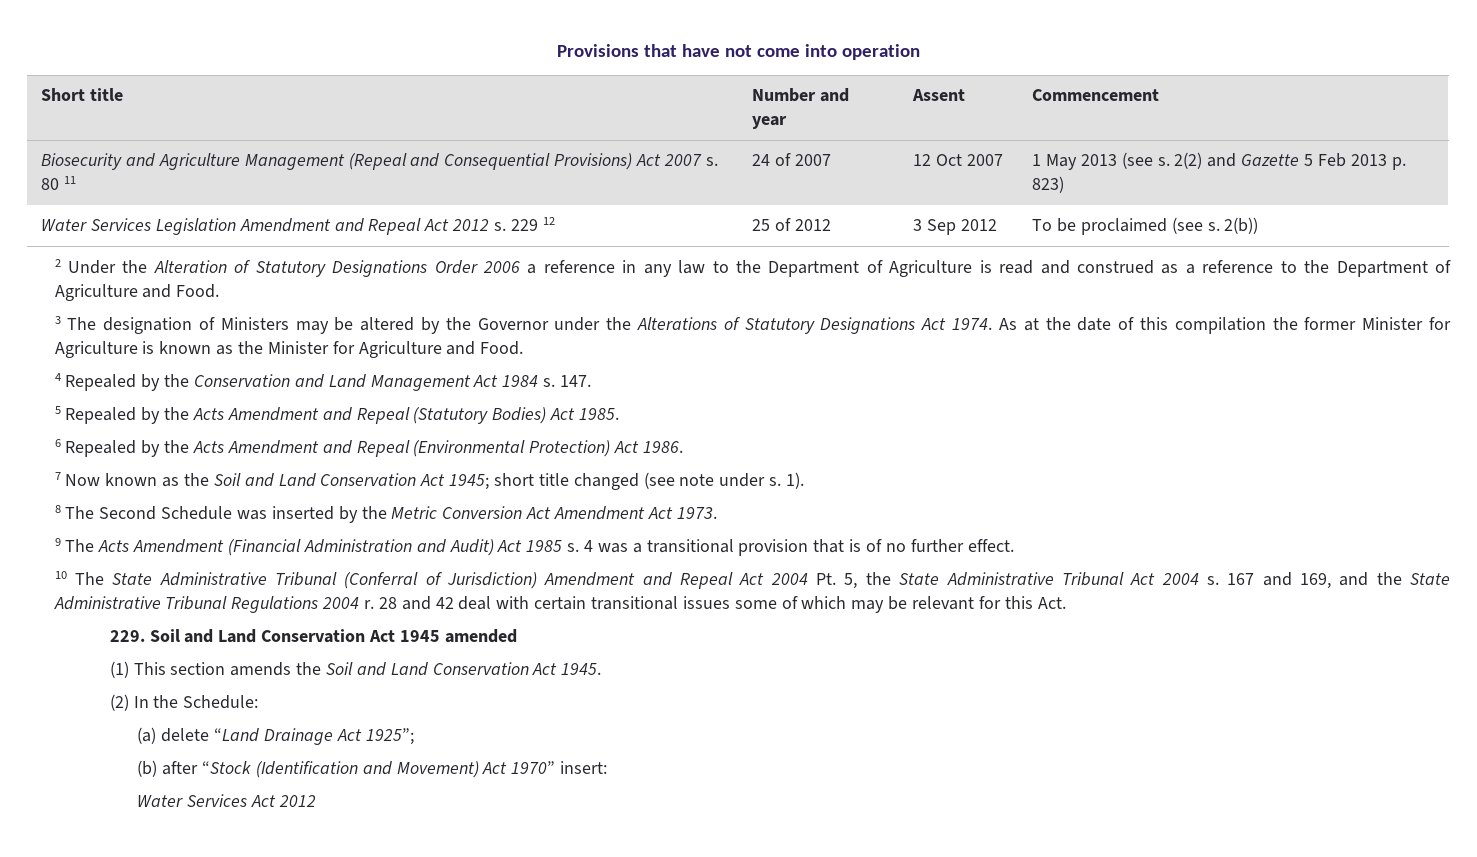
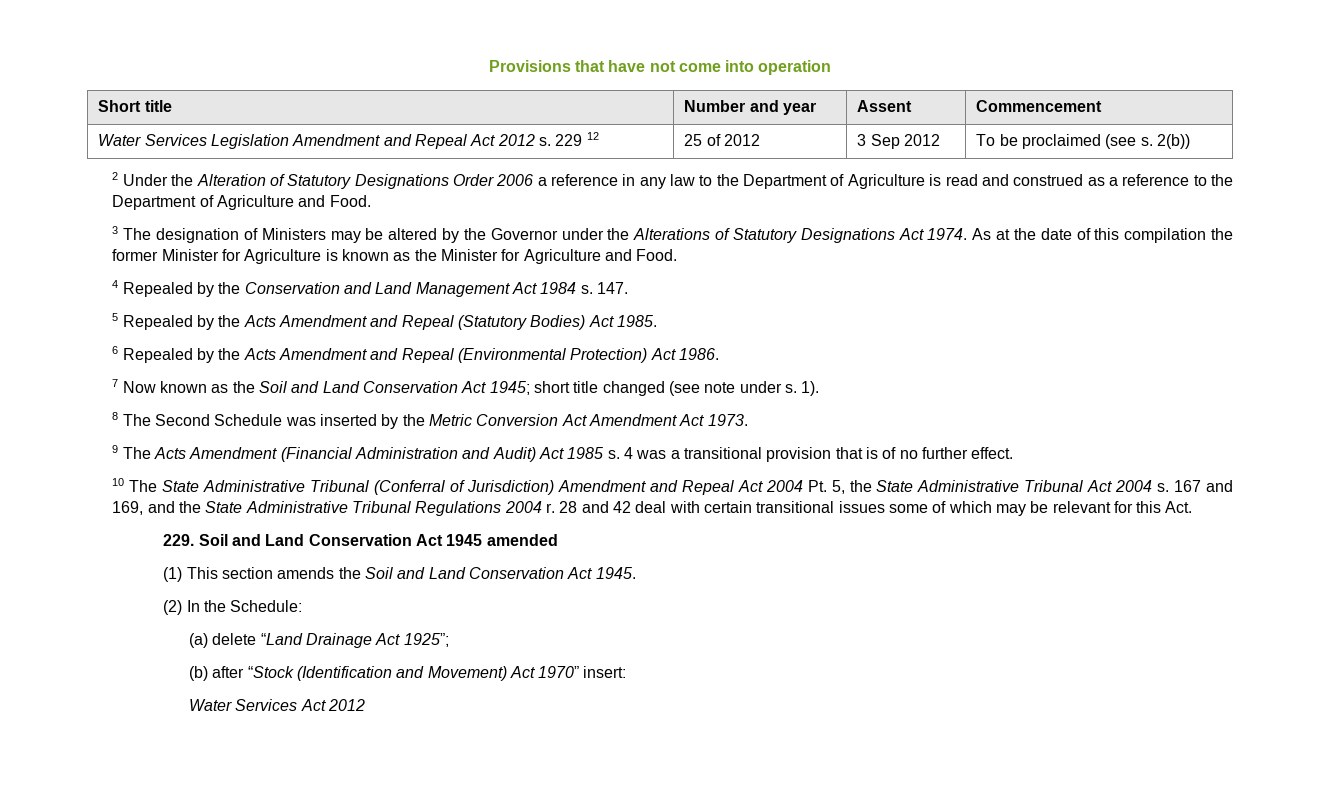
[41,153,718,170] [41,176,77,190] [752,153,831,166] [913,154,1003,166] [1032,152,1406,170] [1032,176,1065,193] // Biosecurity and Agriculture Management (Repeal and Consequential Provisions) Act 2007 s. 80 11 | 24 of 2007 | 12 Oct 2007 | 1 May 2013 (see s. 2(2) and Gazette 5 Feb 2013 p. 823) -> (1103, 106) none

